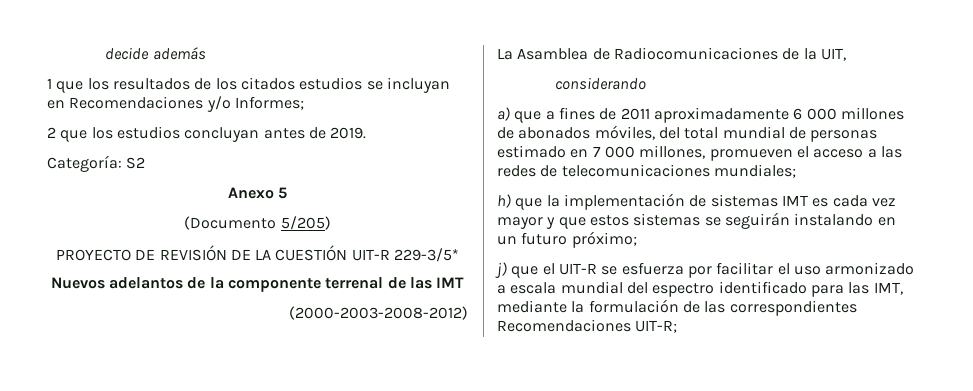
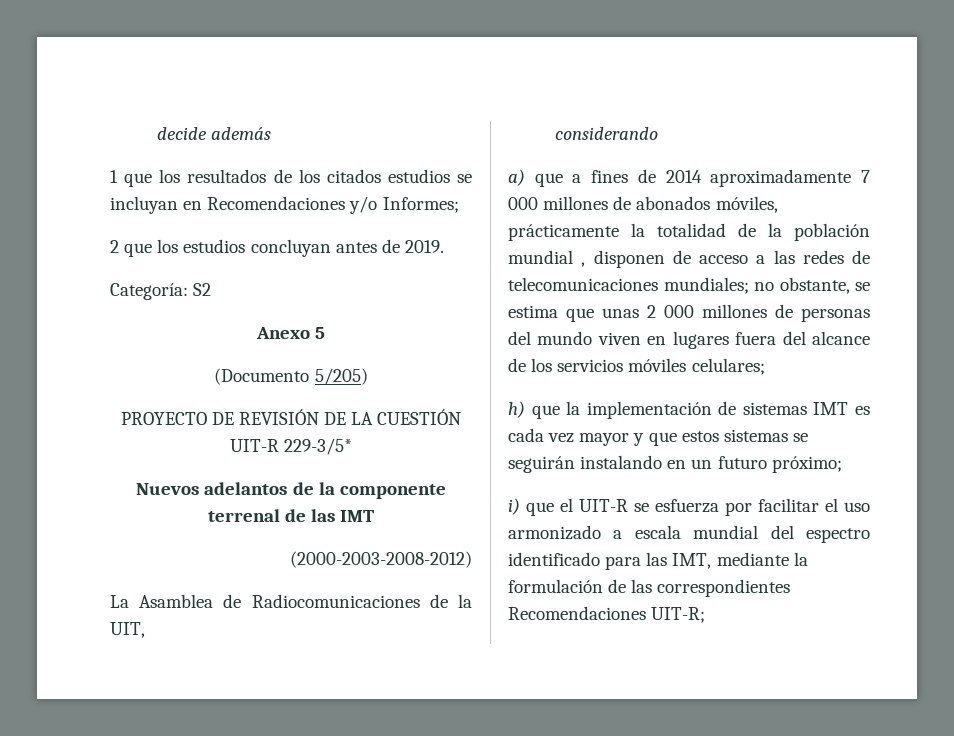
[620,107,803,123] 2011 aproximadamente 6 -> [665,169,870,187] 2014 aproximadamente 7
[658,126,878,142] [497,145,809,161] del total mundial de personas estimado en 7 000 millones, promueven el -> [508,223,870,241] [508,250,691,268] prácticamente la totalidad de la población mundial , disponen de
(796, 171) none -> [754,277,870,294] [508,304,870,322] [508,331,870,349] [508,358,765,375] no obstante, se estima que unas 2 000 millones de personas del mundo viven en lugares fuera del alcance de los servicios móviles celulares;
[495,262,507,278] j) -> [508,498,520,515] i)

